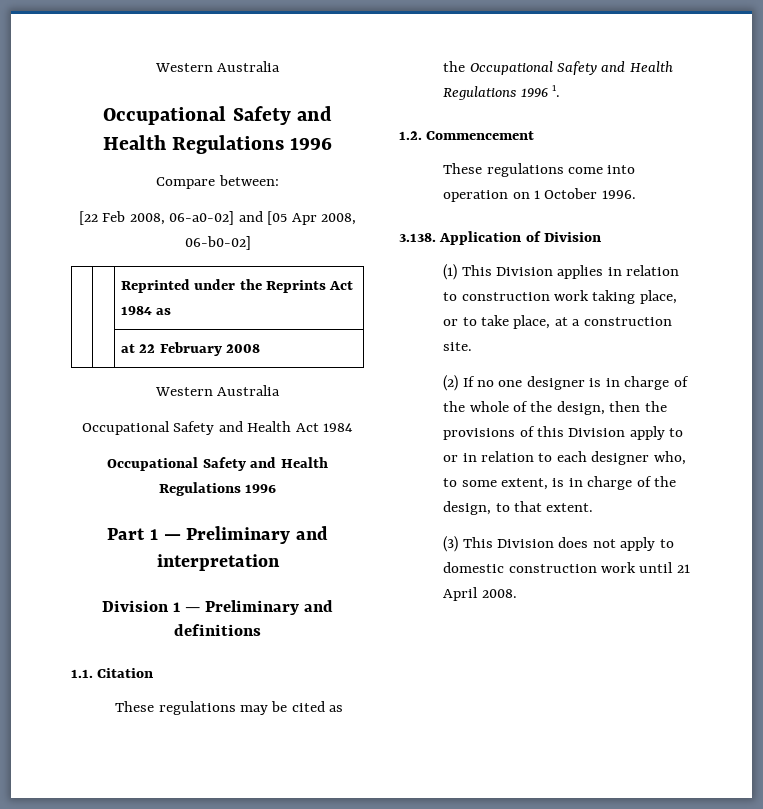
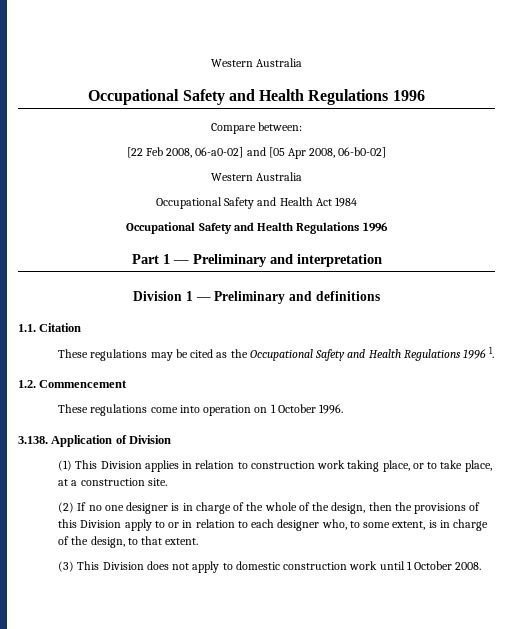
[120,279,354,293] [120,306,172,315] [120,342,261,356] // | | Reprinted under the Reprints Act 1984 as // | | at 22 February 2008 -> (387, 152) none
[676,564,690,573] [443,587,479,601] 21 April -> [406,561,453,570] 1 October

